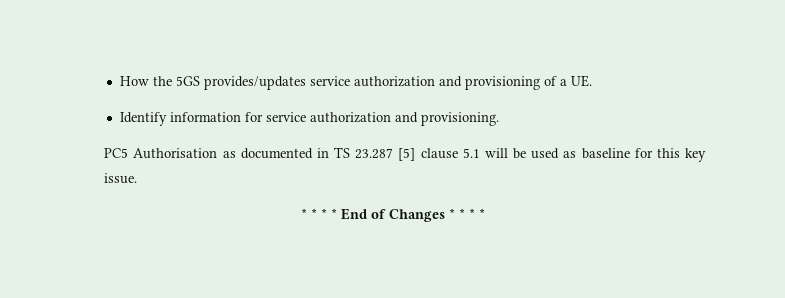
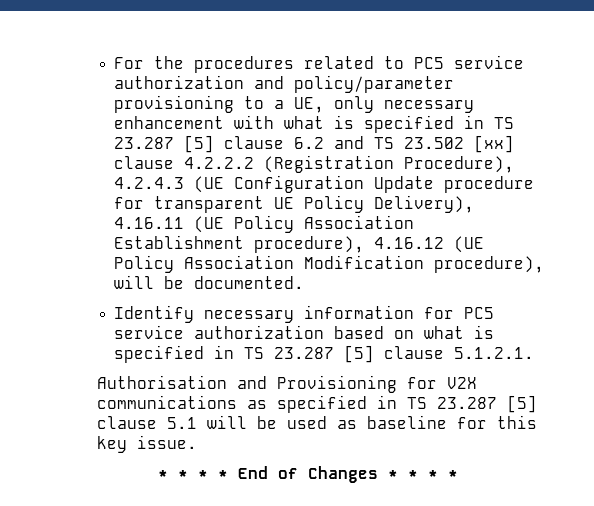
[120,75,593,90] How the 5GS provides/updates service authorization and provisioning of a UE. -> [113,55,524,73] [113,75,454,93] [113,95,474,113] [113,115,514,133] [113,135,514,153] [113,155,514,173] [113,175,534,193] [113,195,474,213] [113,215,414,233] [113,235,484,253] [113,255,544,273] [113,275,304,289] For the procedures related to PC5 service authorization and policy/parameter provisioning to a UE, only necessary enhancement with what is specified in TS 23.287 [5] clause 6.2 and TS 23.502 [xx] clause 4.2.2.2 (Registration Procedure), 4.2.4.3 (UE Configuration Update procedure for transparent UE Policy Delivery), 4.16.11 (UE Policy Association Establishment procedure), 4.16.12 (UE Policy Association Modification procedure), will be documented.
(168, 119) none -> [203,310,294,323] necessary
[266,112,500,126] [104,148,313,159] service authorization and provisioning. // PC5 Authorisation as documented -> [463,307,494,319] [113,325,494,339] [113,345,534,363] [96,375,477,393] [96,395,367,413] PC5 service authorization based on what is specified in TS 23.287 [5] clause 5.1.2.1. // Authorisation and Provisioning for V2X communications as specified

